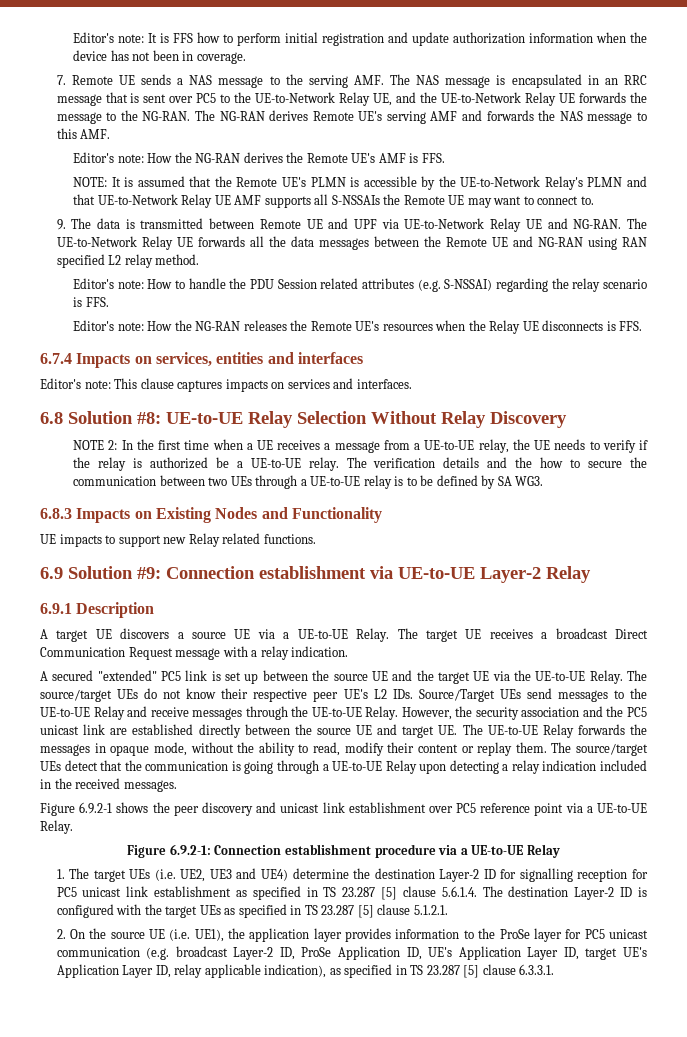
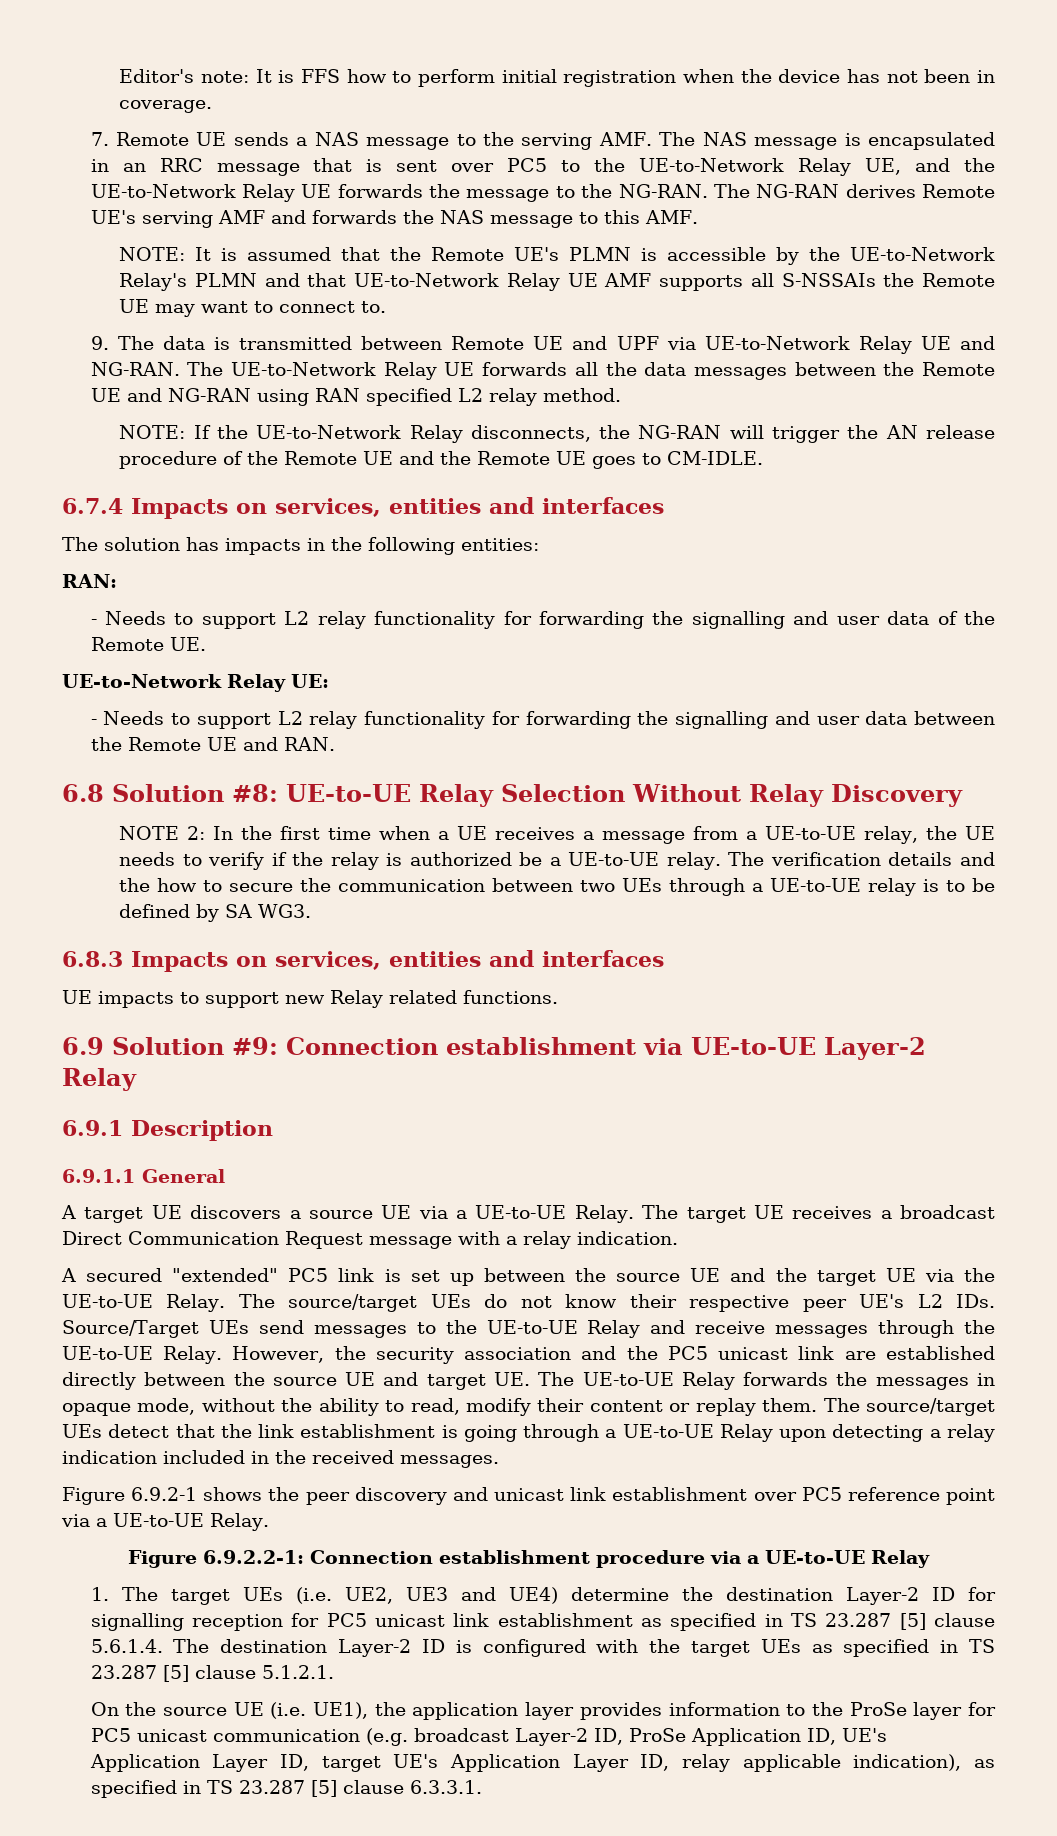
[388,32,594,46] and update authorization information -> (677, 78) none
[73,152,445,163] // Editor's note: How the NG-RAN derives the Remote UE's AMF is FFS. -> (698, 217) none
[73,278,648,292] [73,297,109,307] [73,320,643,334] Editor's note: How to handle the PDU Session related attributes (e.g. S-NSSAI) regarding the relay scenario is FFS. // Editor's note: How the NG-RAN releases the Remote UE's resources when the Relay UE disconnects is FFS. -> [119,425,996,443] [119,451,764,469] NOTE: If the UE-to-Network Relay disconnects, the NG-RAN will trigger the AN release procedure of the Remote UE and the Remote UE goes to CM-IDLE.
[40,378,412,392] Editor's note: This clause captures impacts on services and interfaces. -> [62,537,539,555] [62,574,117,588] [90,611,996,629] [90,637,206,651] [62,674,329,692] [90,711,995,729] [90,737,335,751] The solution has impacts in the following entities: // RAN: // - Needs to support L2 relay functionality for forwarding the signalling and user data of the Remote UE. // UE-to-Network Relay UE: // - Needs to support L2 relay functionality for forwarding the signalling and user data between the Remote UE and RAN.
[155,507,382,523] Existing Nodes and Functionality -> [275,950,664,970] services, entities and interfaces
(155, 610) none -> [62,1169,225,1183] // 6.9.1.1 General
[145,761,229,771] communication -> [258,1424,436,1438] link establishment
[169,844,211,855] 6.9.2-1: -> [203,1550,304,1564] 6.9.2.2-1:
[56,929,66,939] 2. -> (334, 1672) none

